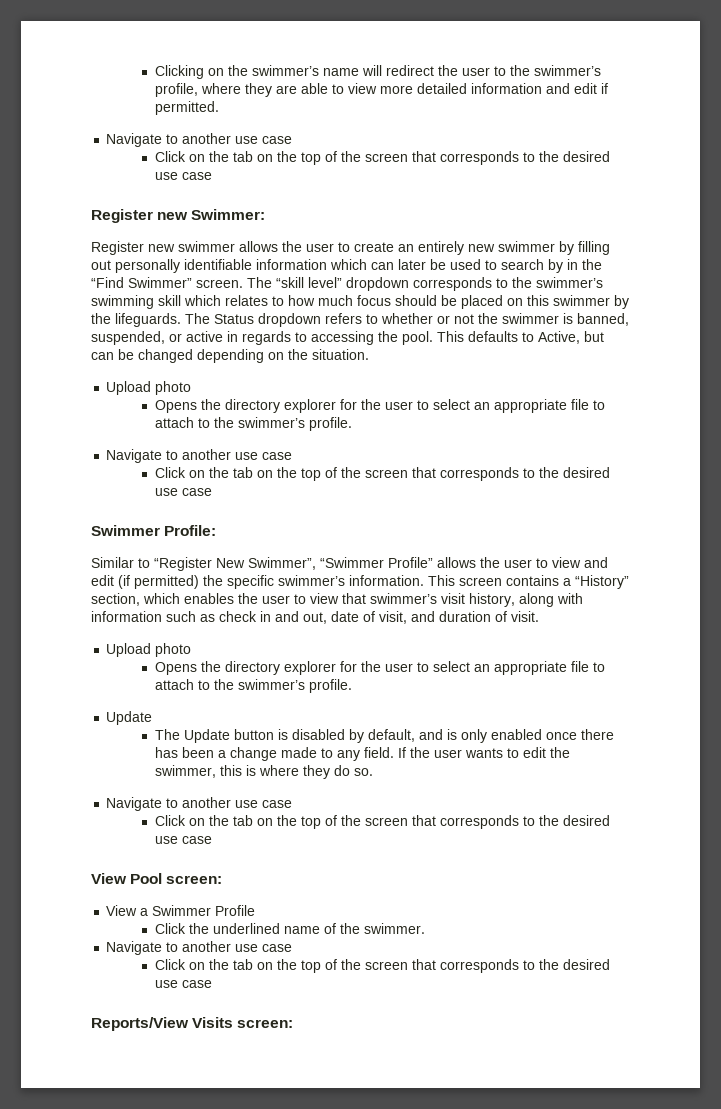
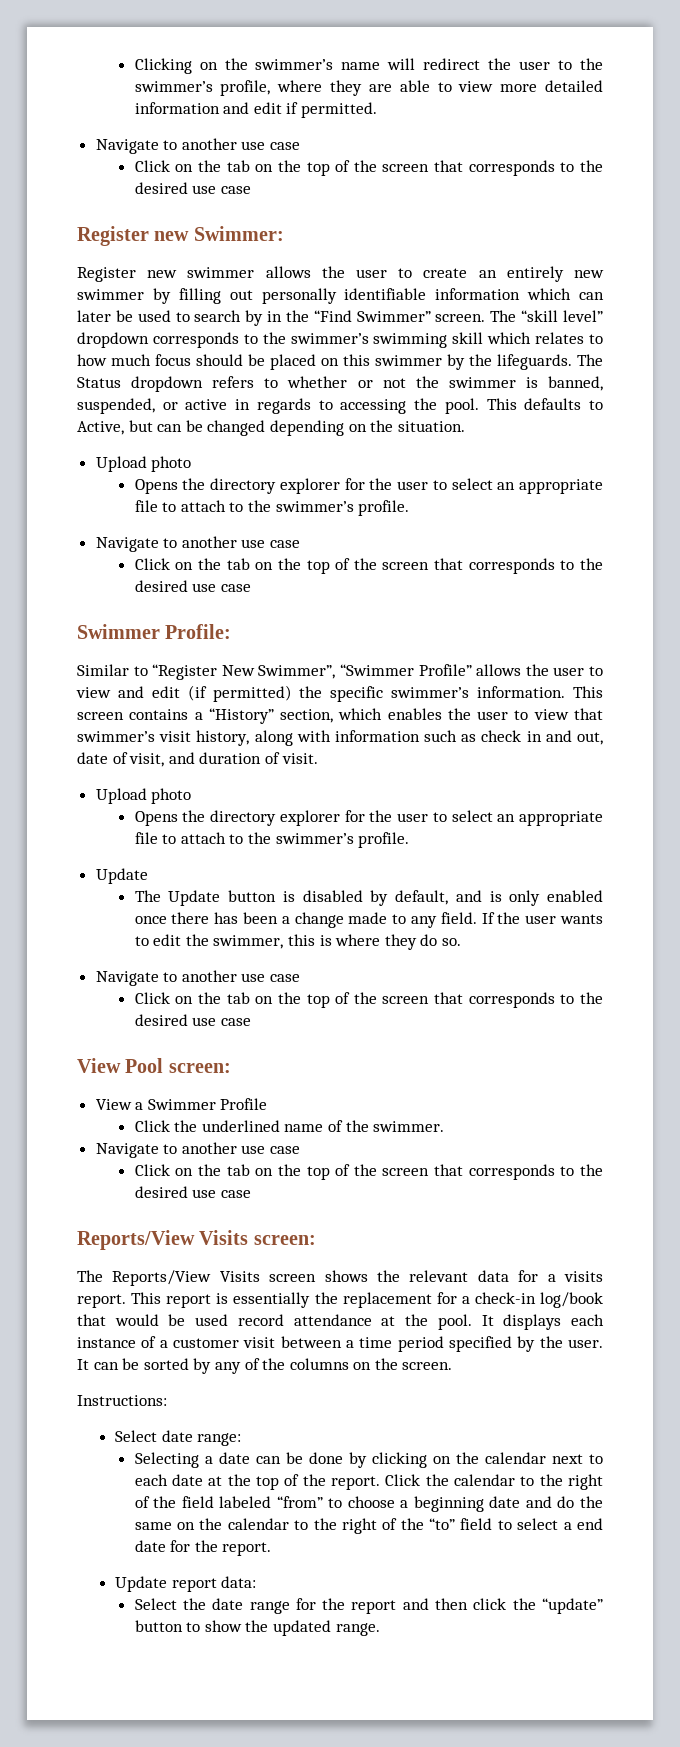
(294, 1023) none -> [77,1270,603,1286] [77,1292,604,1308] [77,1314,605,1330] [77,1336,603,1352] [77,1358,453,1374] [77,1395,167,1406] [115,1430,242,1446] [134,1452,603,1468] [134,1474,604,1490] [134,1496,603,1512] [134,1518,603,1534] [134,1540,272,1556] [115,1576,257,1592] [134,1598,603,1614] [134,1620,380,1636] // The Reports/View Visits screen shows the relevant data for a visits report. This report is essentially the replacement for a check-in log/book that would be used record attendance at the pool. It displays each instance of a customer visit between a time period specified by the user. It can be sorted by any of the columns on the screen. // Instructions: // Select date range: // Selecting a date can be done by clicking on the calendar next to each date at the top of the report. Click the calendar to the right of the field labeled “from” to choose a beginning date and do the same on the calendar to the right of the “to” field to select a end date for the report. // Update report data: // Select the date range for the report and then click the “update” button to show the updated range.

